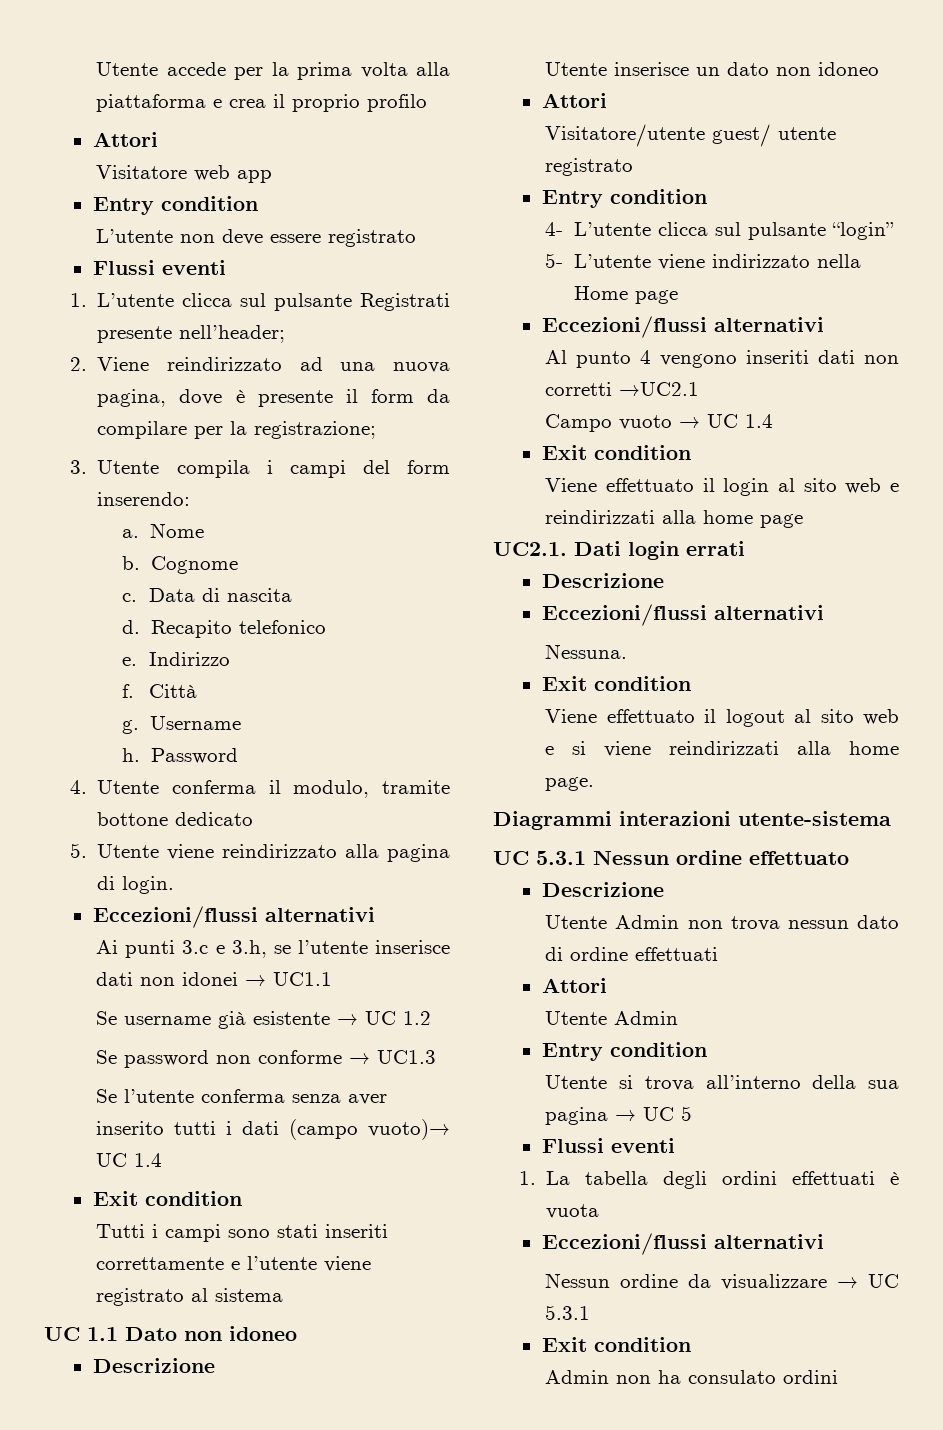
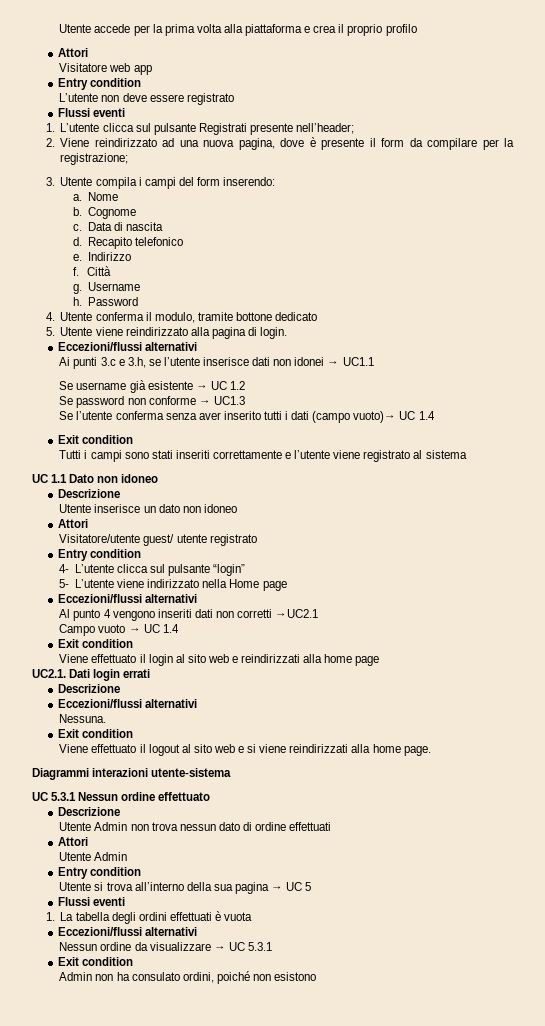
[783,1370,839,1384] ordini -> [182,971,317,984] ordini, poiché non esistono

